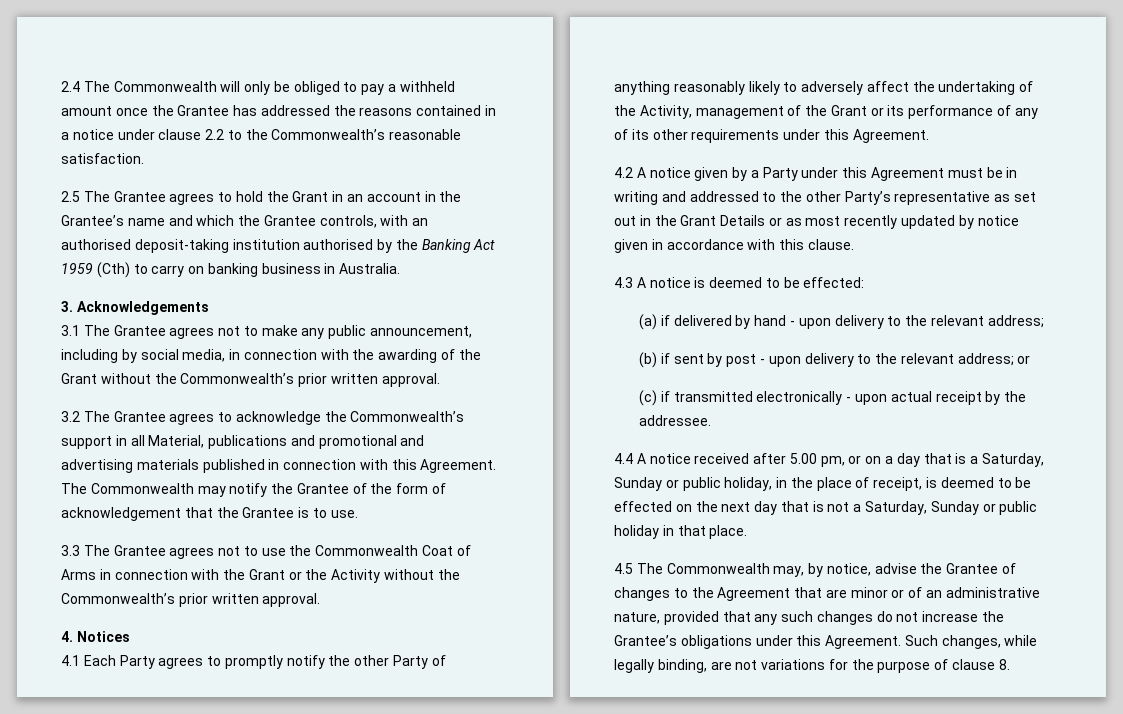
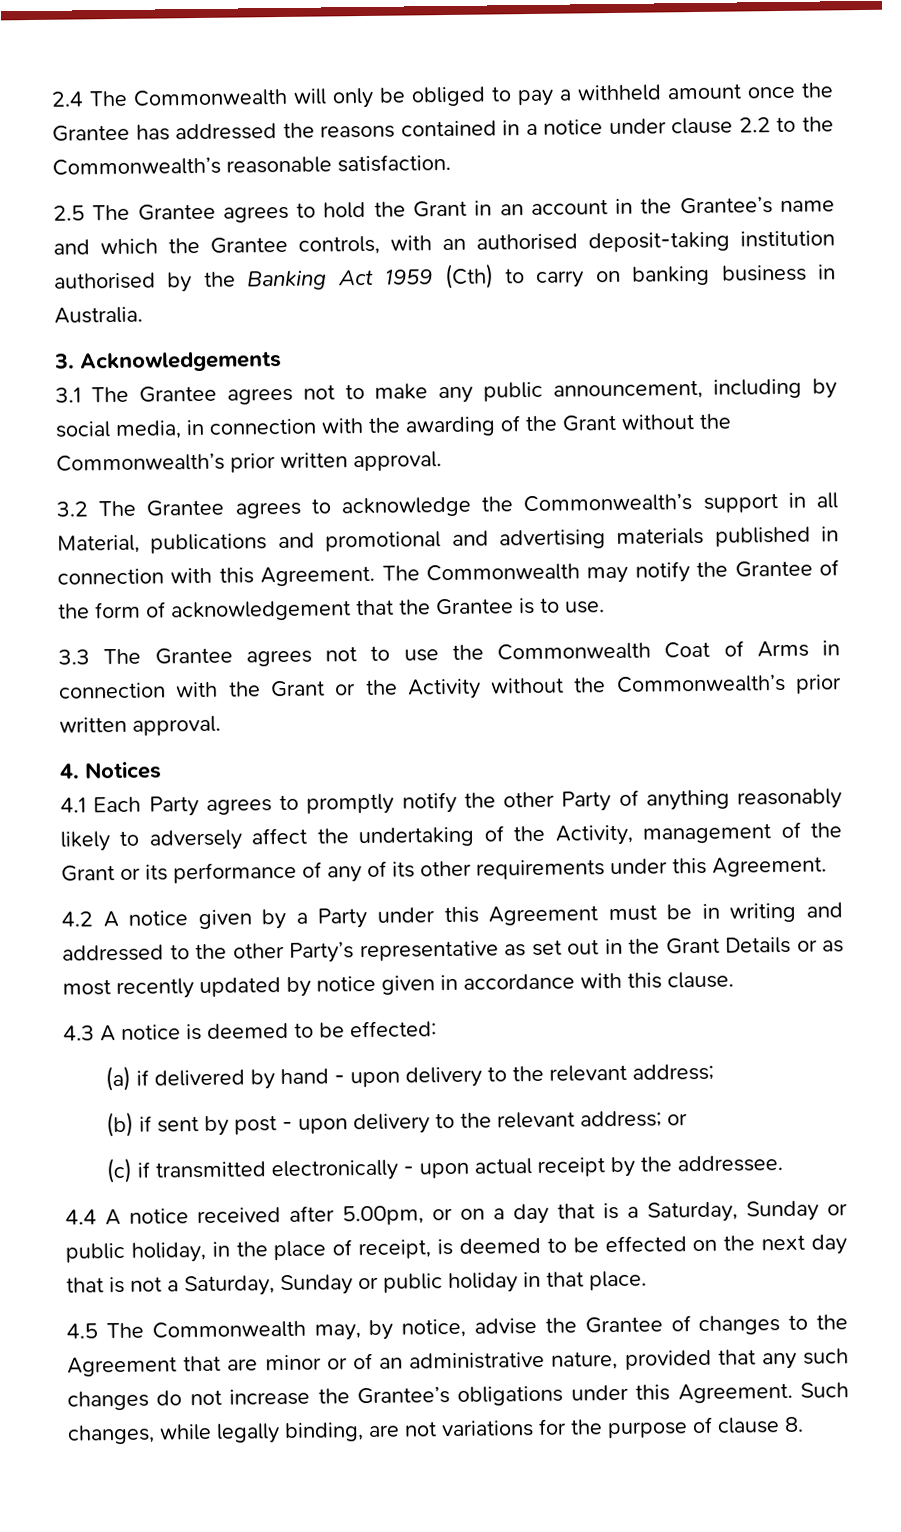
[789,453,845,467] 5.00 pm, -> [342,1205,424,1226] 5.00pm,

